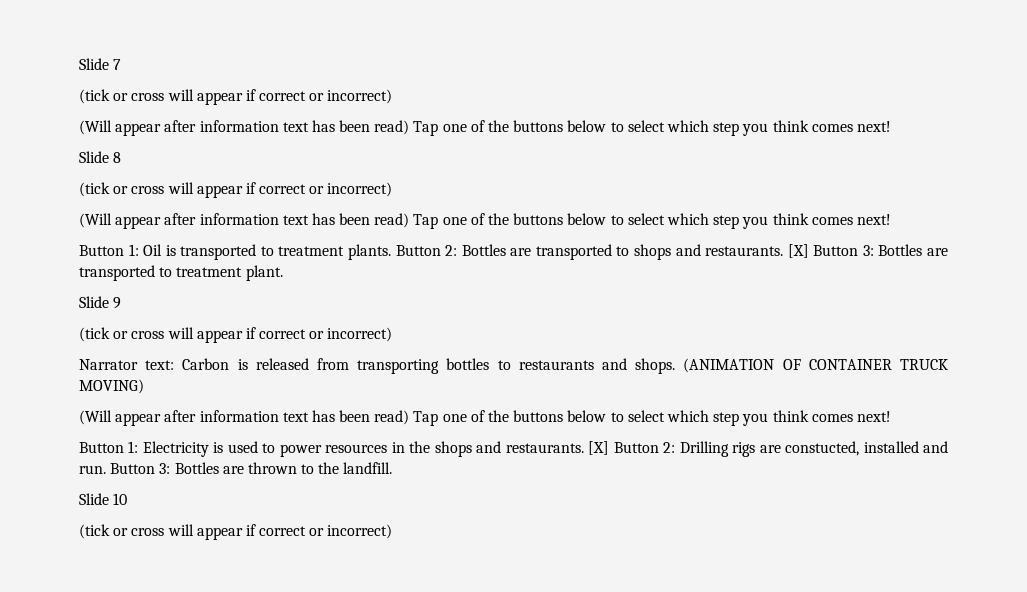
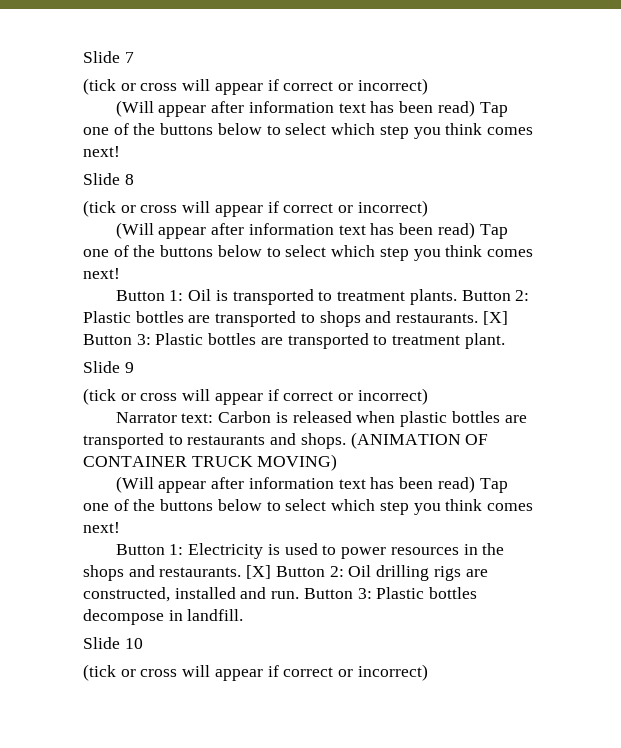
[461,244,506,256] Bottles -> [83,311,184,323] Plastic bottles
[878,244,923,256] Bottles -> [155,333,257,345] Plastic bottles
[317,358,490,374] from transporting bottles -> [356,411,527,427] [83,433,164,449] when plastic bottles are transported
[679,441,729,457] Drilling -> [348,565,430,581] Oil drilling
[785,441,860,456] constucted, -> [83,587,170,602] constructed,
[174,462,340,474] Bottles are thrown to the -> [376,587,478,599] [83,609,183,625] Plastic bottles decompose in

